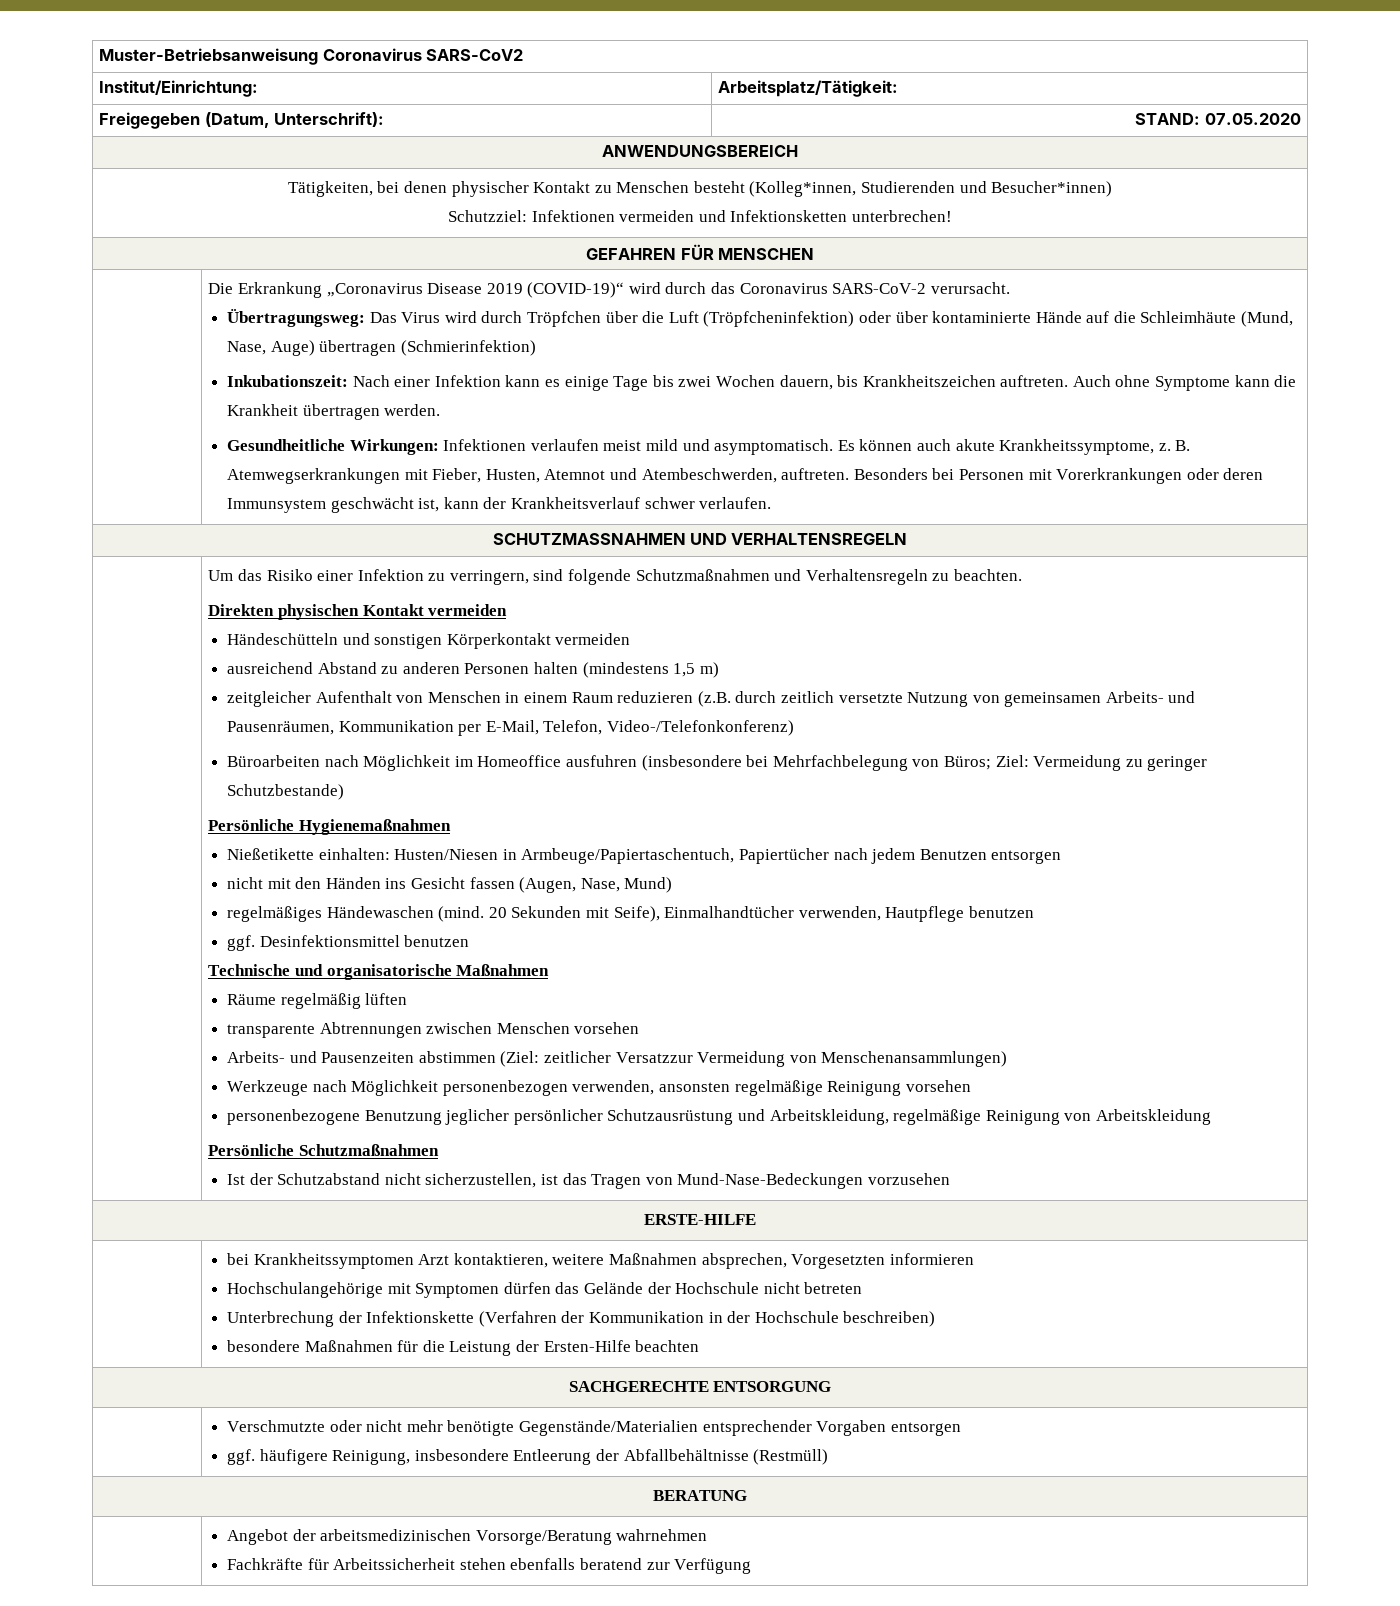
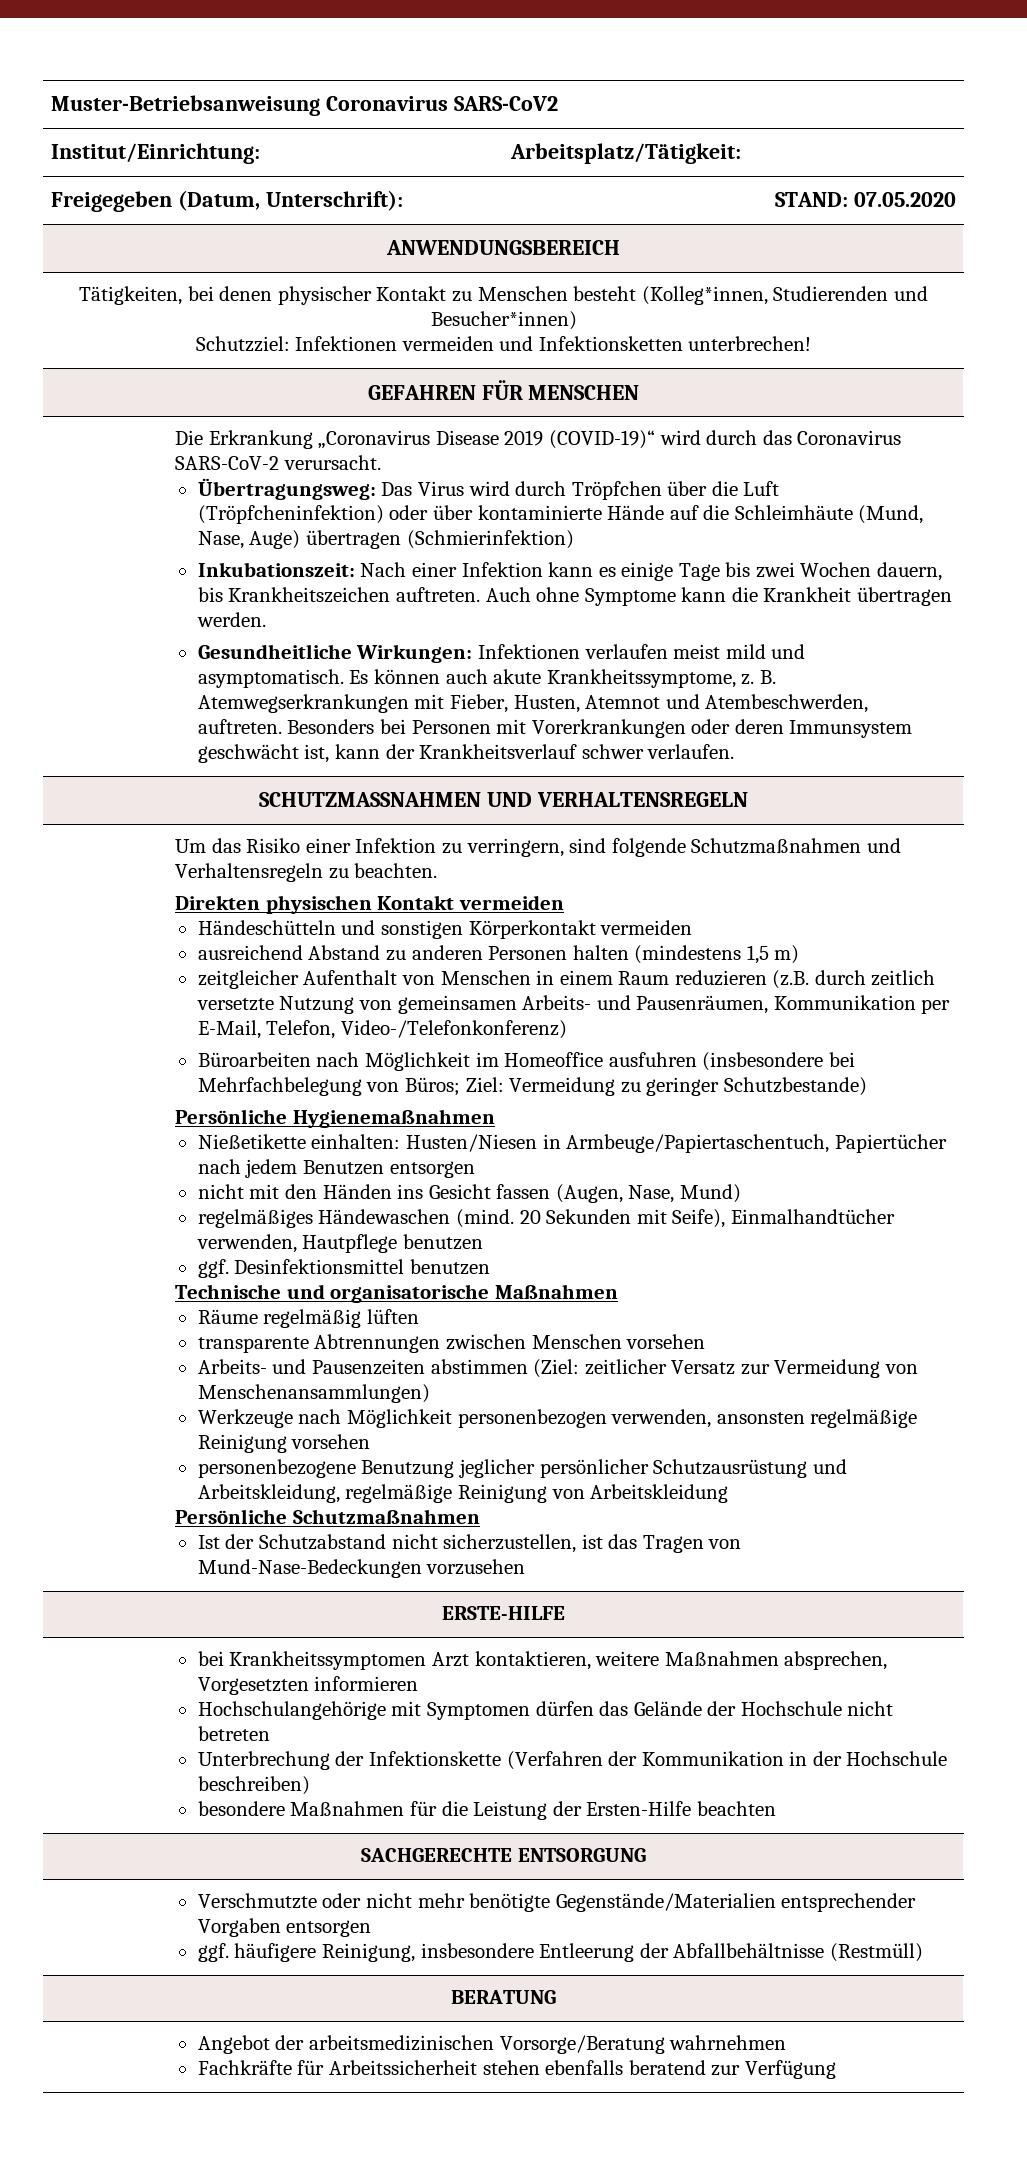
[615,1052,693,1063] Versatzzur -> [671,1360,770,1375] Versatz zur

